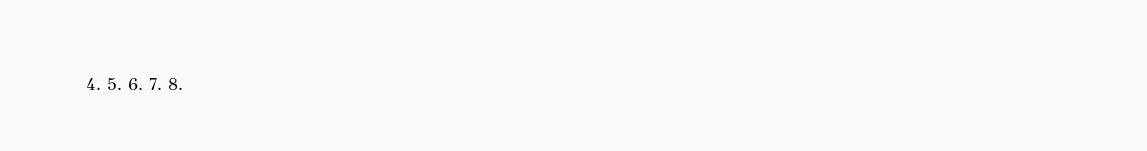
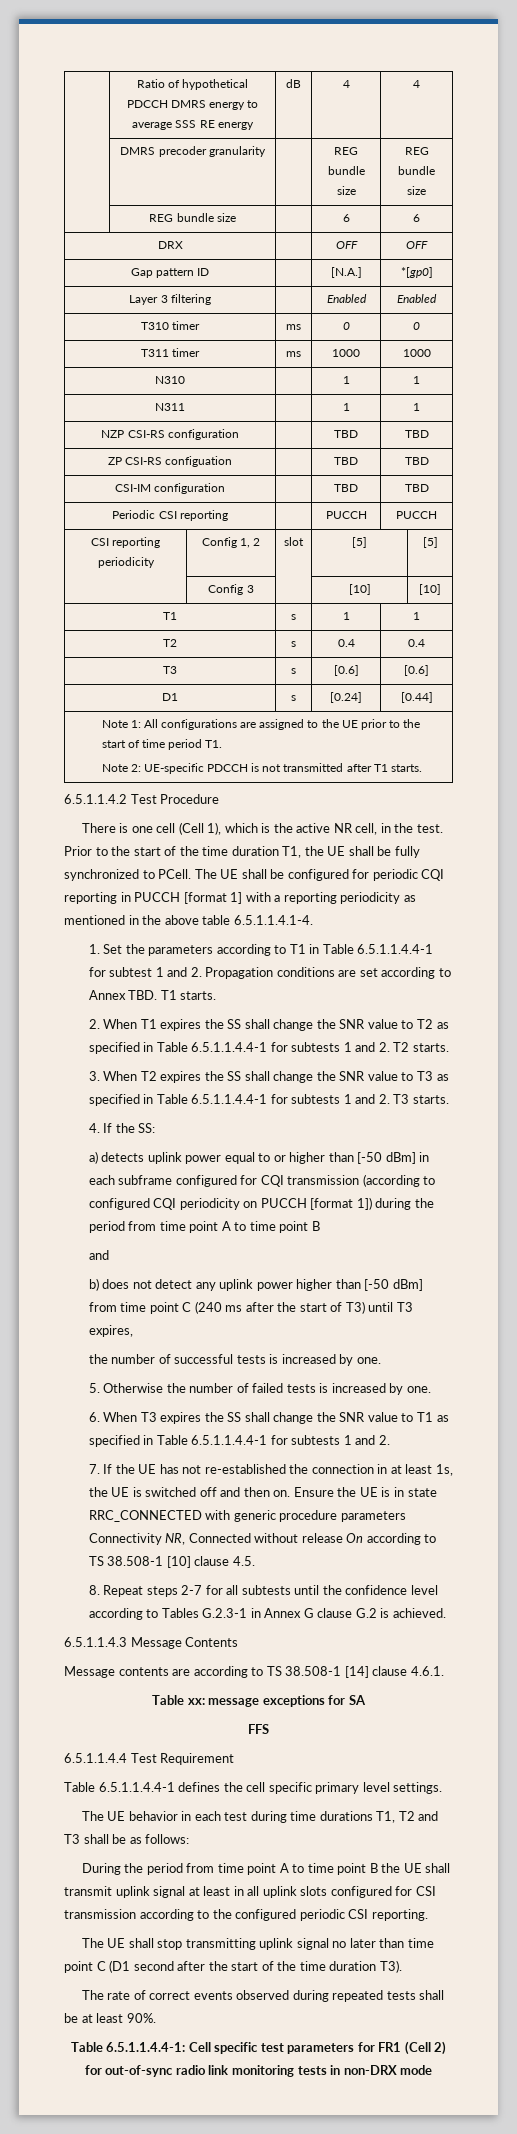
[86,78,184,90] 4. 5. 6. 7. 8. -> [136,79,249,90] [126,100,259,110] [132,120,254,130] [286,79,301,88] [342,80,350,88] [413,80,420,88] [120,146,266,157] [334,147,358,155] [327,166,365,175] [336,186,356,195] [404,147,429,155] [398,166,435,175] [407,186,426,195] [149,213,236,222] [342,214,350,222] [413,214,420,222] [157,241,183,249] [335,241,358,249] [406,241,428,249] [130,268,210,278] [330,267,362,278] [400,267,433,278] [129,294,211,305] [326,294,367,303] [397,294,437,303] [140,321,201,330] [286,324,301,330] [342,322,350,330] [413,322,420,330] [140,348,201,357] [286,351,301,357] [332,349,360,357] [402,349,431,357] [155,376,185,384] [342,376,350,384] [413,376,420,384] [155,403,185,411] [342,403,350,411] [413,403,420,411] [101,429,239,440] [334,430,358,438] [404,430,429,438] [107,456,233,467] [334,457,358,465] [404,457,429,465] [114,483,226,494] [334,484,358,492] [404,484,429,492] [112,510,228,521] [325,511,367,519] [396,511,437,519] [90,537,161,548] [97,557,155,568] [201,537,261,548] [284,537,304,546] [352,537,367,548] [422,537,438,548] [208,584,254,595] [348,584,371,595] [419,584,441,595] [163,612,177,620] [291,614,296,620] [342,612,350,620] [413,612,420,620] [163,639,177,647] [291,641,296,647] [337,639,355,647] [408,639,425,647] [163,666,177,674] [291,668,296,674] [333,665,359,676] [404,665,429,676] [162,693,178,701] [291,695,296,701] [330,692,362,703] [400,692,433,703] [101,719,420,730] [101,739,223,750] [101,763,422,774] [64,794,220,804] [81,822,443,835] [64,846,420,858] [64,869,445,881] [64,892,416,904] [64,915,313,925] [88,944,434,956] [88,967,451,979] [88,990,217,1000] [88,1019,449,1031] [88,1042,449,1054] [88,1071,449,1083] [88,1094,449,1106] [88,1123,156,1133] [88,1151,430,1164] [88,1174,436,1187] [88,1197,434,1210] [88,1221,320,1233] [88,1250,109,1260] [88,1278,423,1291] [88,1301,413,1314] [88,1325,133,1337] [88,1354,381,1366] [88,1383,431,1395] [88,1412,449,1424] [88,1435,390,1447] [88,1464,453,1476] [88,1487,437,1497] [88,1510,406,1522] [88,1533,437,1545] [88,1556,255,1568] [88,1585,438,1597] [88,1608,446,1620] [64,1637,239,1649] [64,1666,444,1678] [152,1695,366,1707] [248,1724,269,1734] [64,1753,235,1765] [64,1782,443,1794] [81,1811,439,1823] [64,1834,190,1844] [81,1863,451,1875] [64,1886,436,1898] [64,1909,428,1921] [81,1938,434,1950] [64,1960,402,1973] [81,1990,445,2002] [64,2013,156,2023] [70,2041,447,2055] [84,2065,433,2077] | Ratio of hypothetical PDCCH DMRS energy to average SSS RE energy | dB | 4 | 4 // | DMRS precoder granularity | | REG bundle size | REG bundle size // | REG bundle size | | 6 | 6 // DRX | | OFF | OFF // Gap pattern ID | | [N.A.] | *[gp0] // Layer 3 filtering | | Enabled | Enabled // T310 timer | ms | 0 | 0 // T311 timer | ms | 1000 | 1000 // N310 | | 1 | 1 // N311 | | 1 | 1 // NZP CSI-RS configuration | | TBD | TBD // ZP CSI-RS configuation | | TBD | TBD // CSI-IM configuration | | TBD | TBD // Periodic CSI reporting | | PUCCH | PUCCH // CSI reporting periodicity | Config 1, 2 | slot | [5] | [5] // | Config 3 | | [10] | [10] // T1 | s | 1 | 1 // T2 | s | 0.4 | 0.4 // T3 | s | [0.6] | [0.6] // D1 | s | [0.24] | [0.44] // Note 1: All configurations are assigned to the UE prior to the start of time period T1. // Note 2: UE-specific PDCCH is not transmitted after T1 starts. // 6.5.1.1.4.2 Test Procedure // There is one cell (Cell 1), which is the active NR cell, in the test. Prior to the start of the time duration T1, the UE shall be fully synchronized to PCell. The UE shall be configured for periodic CQI reporting in PUCCH [format 1] with a reporting periodicity as mentioned in the above table 6.5.1.1.4.1-4. // 1. Set the parameters according to T1 in Table 6.5.1.1.4.4-1 for subtest 1 and 2. Propagation conditions are set according to Annex TBD. T1 starts. // 2. When T1 expires the SS shall change the SNR value to T2 as specified in Table 6.5.1.1.4.4-1 for subtests 1 and 2. T2 starts. // 3. When T2 expires the SS shall change the SNR value to T3 as specified in Table 6.5.1.1.4.4-1 for subtests 1 and 2. T3 starts. // 4. If the SS: // a) detects uplink power equal to or higher than [-50 dBm] in each subframe configured for CQI transmission (according to configured CQI periodicity on PUCCH [format 1]) during the period from time point A to time point B // and // b) does not detect any uplink power higher than [-50 dBm] from time point C (240 ms after the start of T3) until T3 expires, // the number of successful tests is increased by one. // 5. Otherwise the number of failed tests is increased by one. // 6. When T3 expires the SS shall change the SNR value to T1 as specified in Table 6.5.1.1.4.4-1 for subtests 1 and 2. // 7. If the UE has not re-established the connection in at least 1s, the UE is switched off and then on. Ensure the UE is in state RRC_CONNECTED with generic procedure parameters Connectivity NR, Connected without release On according to TS 38.508-1 [10] clause 4.5. // 8. Repeat steps 2-7 for all subtests until the confidence level according to Tables G.2.3-1 in Annex G clause G.2 is achieved. // 6.5.1.1.4.3 Message Contents // Message contents are according to TS 38.508-1 [14] clause 4.6.1. // Table xx: message exceptions for SA // FFS // 6.5.1.1.4.4 Test Requirement // Table 6.5.1.1.4.4-1 defines the cell specific primary level settings. // The UE behavior in each test during time durations T1, T2 and T3 shall be as follows: // During the period from time point A to time point B the UE shall transmit uplink signal at least in all uplink slots configured for CSI transmission according to the configured periodic CSI reporting. // The UE shall stop transmitting uplink signal no later than time point C (D1 second after the start of the time duration T3). // The rate of correct events observed during repeated tests shall be at least 90%. // Table 6.5.1.1.4.4-1: Cell specific test parameters for FR1 (Cell 2) for out-of-sync radio link monitoring tests in non-DRX mode

